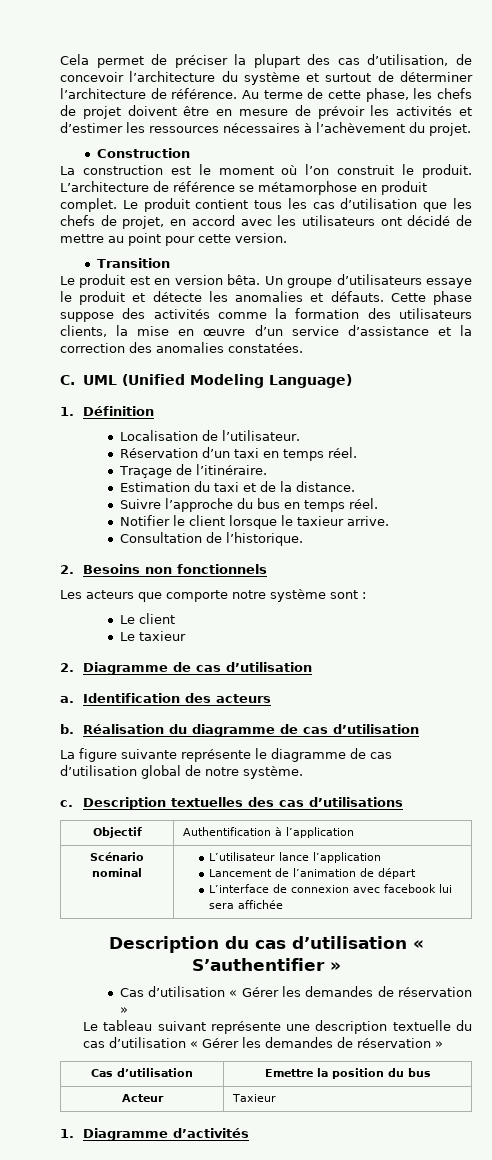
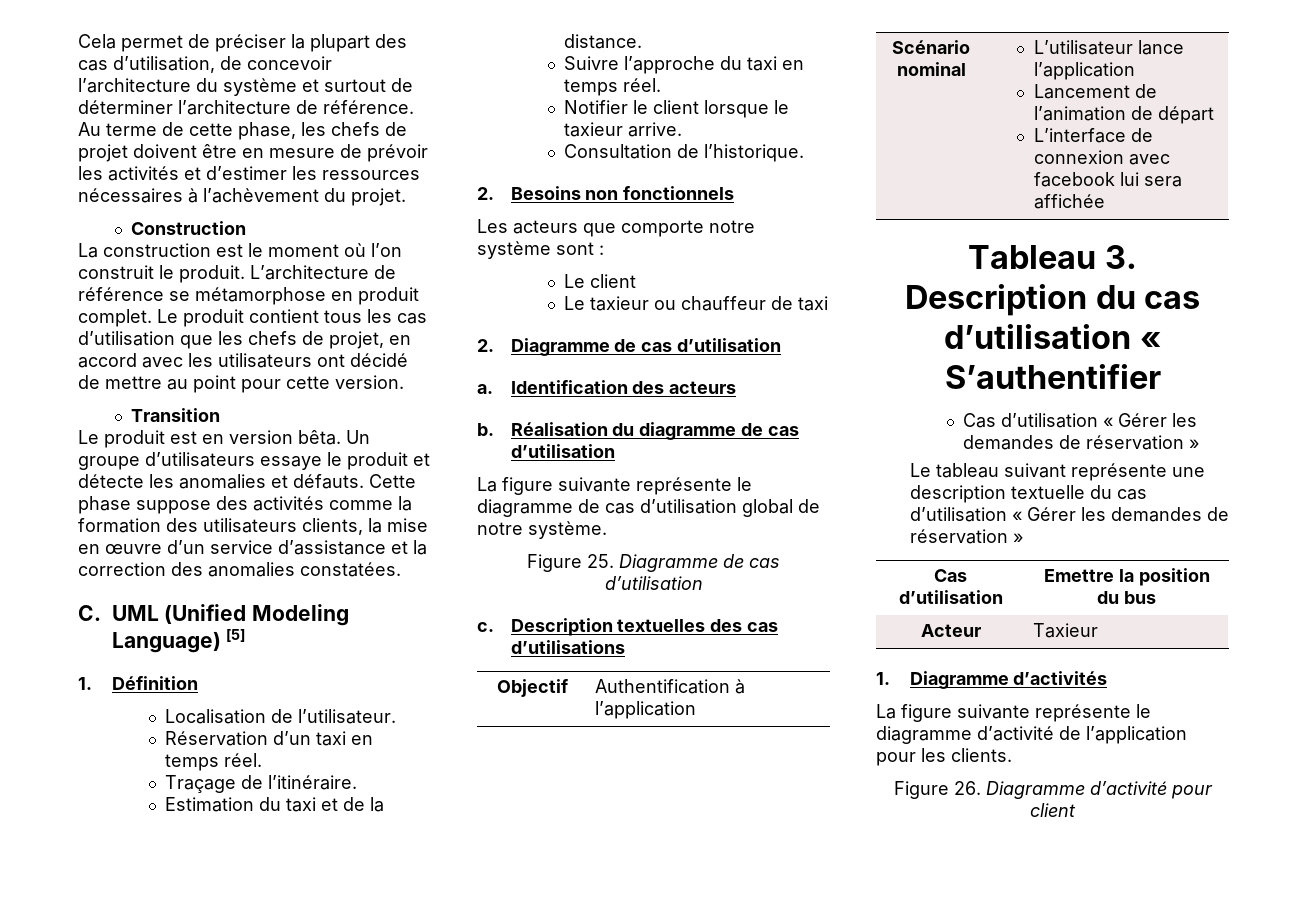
(352, 381) none -> [226,629,246,642] [5]
[256,498,280,509] bus -> [747,56,778,71] taxi
(186, 636) none -> [654,296,829,311] ou chauffeur de taxi
(303, 772) none -> [527,554,780,572] [604,576,703,590] // Figure 25. Diagramme de cas d’utilisation
(283, 904) none -> [968,245,1137,269] Tableau 3.
[329,962,341,971] » -> (1161, 376) none
(249, 1133) none -> [876,704,1151,722] [876,726,1187,744] [876,748,1012,766] [893,781,1213,799] [1030,803,1076,817] // La figure suivante représente le diagramme d’activité de l’application pour les clients. // Figure 26. Diagramme d’activité pour client

